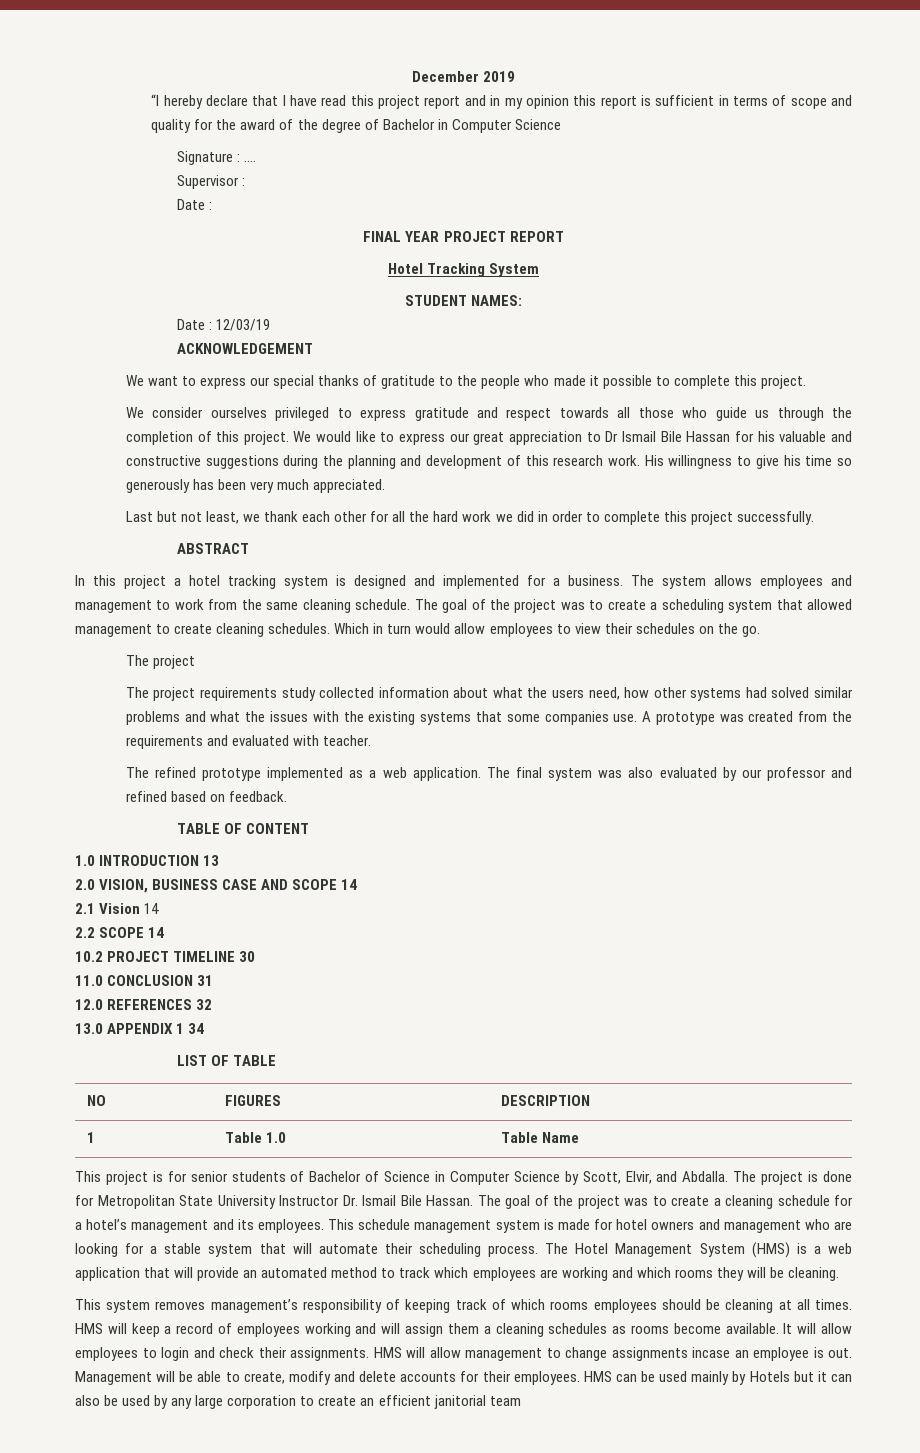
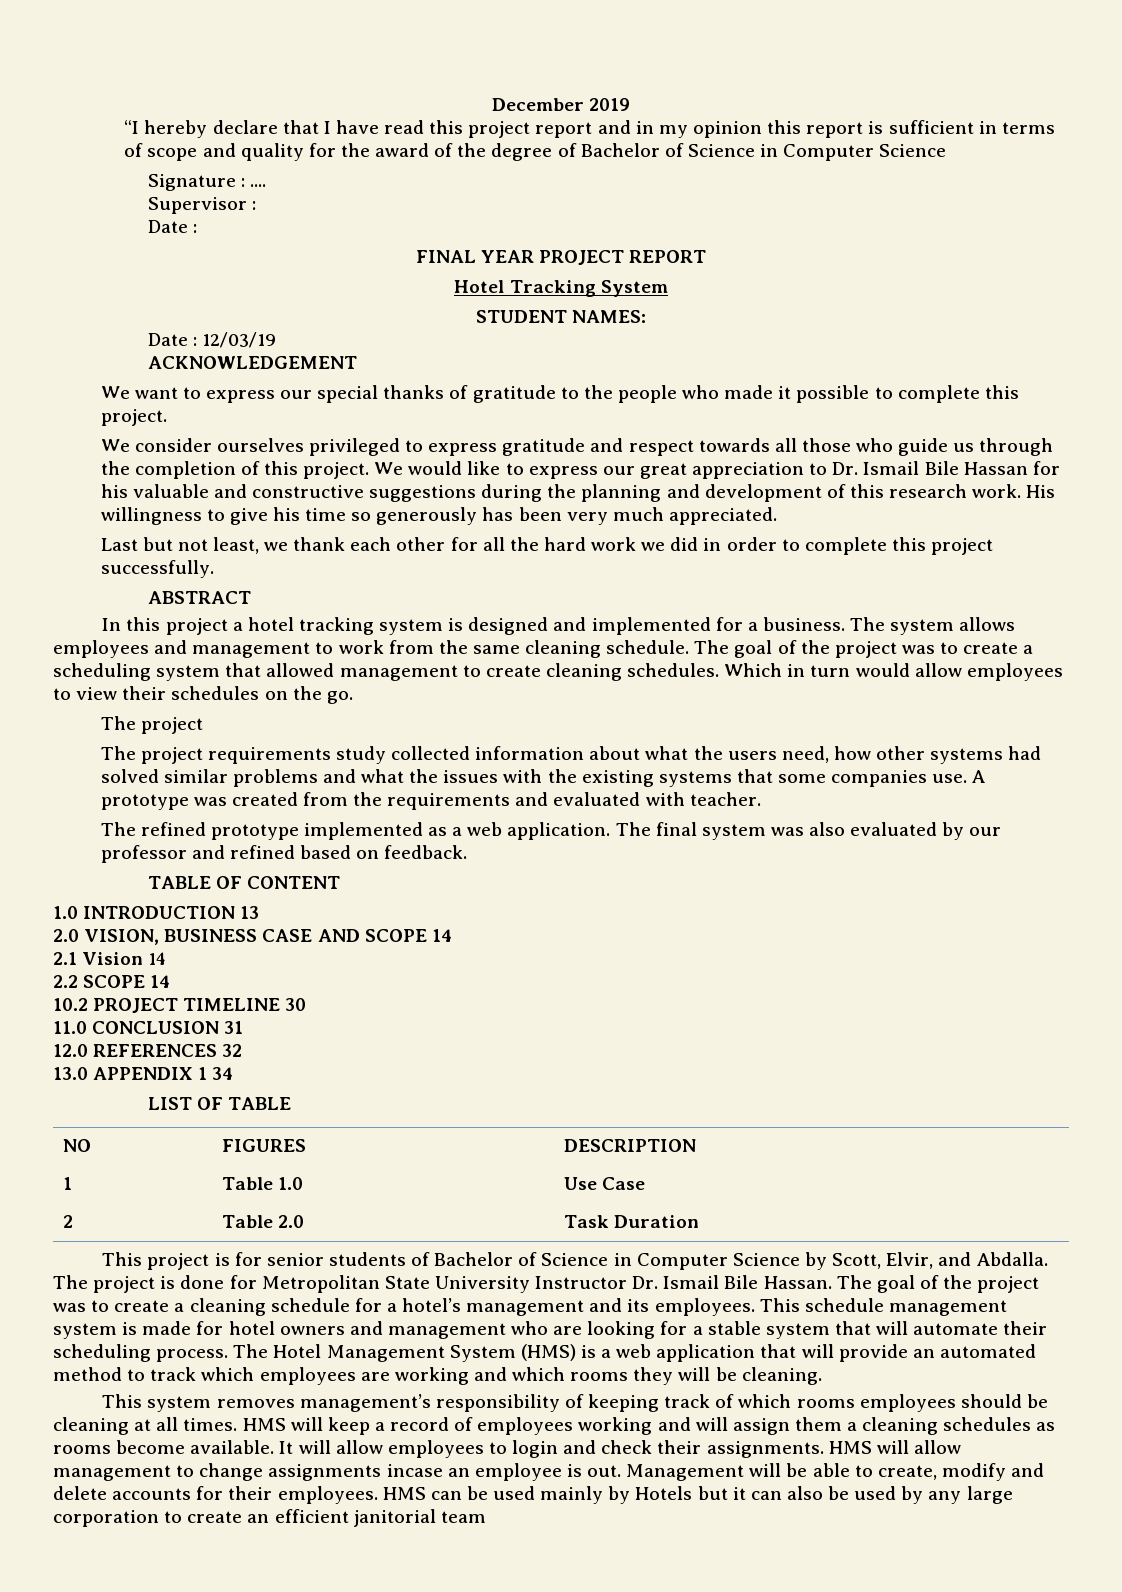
(435, 124) none -> [664,143,755,157] of Science
[605,431,619,442] Dr -> [832,462,859,475] Dr.
[500,1132,579,1143] Table Name -> [563,1177,645,1190] [62,1215,73,1228] [221,1215,304,1228] [563,1215,699,1228] Use Case // 2 | Table 2.0 | Task Duration

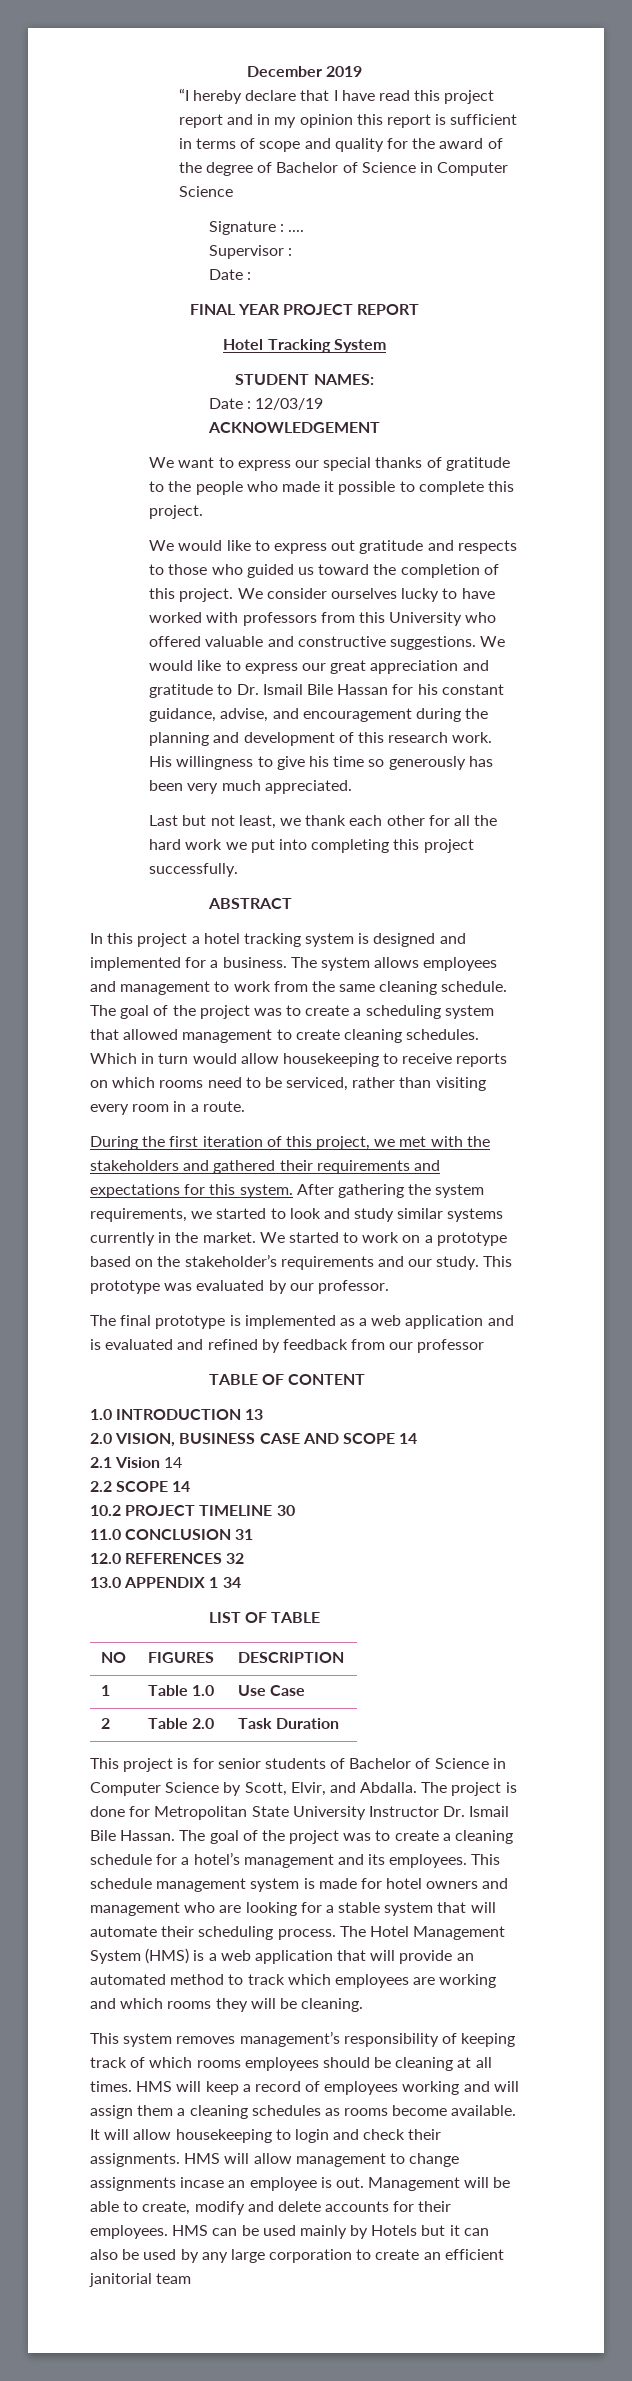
[134,438,498,456] consider ourselves privileged to express -> [178,540,356,554] would like to express out
[628,438,1054,456] respect towards all those who guide us through -> [457,540,517,554] [149,564,370,578] respects to those who guided us toward
(404, 468) none -> [266,588,495,602] [149,612,497,626] [149,636,506,650] consider ourselves lucky to have worked with professors from this University who offered valuable and constructive suggestions. We
(805, 470) none -> [462,660,489,671] [149,684,214,698] and gratitude
[132,484,477,502] valuable and constructive suggestions -> [441,684,504,695] [149,708,412,722] constant guidance, advise, and encouragement
[670,537,887,555] did in order to complete -> [250,839,390,853] put into completing
[966,663,1063,681] [53,686,353,704] [100,716,203,734] [100,746,1042,764] [100,769,986,787] [100,792,761,810] [100,822,1002,840] [100,845,468,863] employees to view their schedules on the go. // The project // The project requirements study collected information about what the users need, how other systems had solved similar problems and what the issues with the existing systems that some companies use. A prototype was created from the requirements and evaluated with teacher. // The refined prototype implemented as a web application. The final system was also evaluated by our professor and refined based on feedback. -> [282,1053,508,1067] [90,1077,486,1091] [90,1101,245,1115] [90,1136,490,1150] [90,1160,440,1174] [90,1184,485,1198] [90,1208,504,1222] [90,1232,507,1246] [90,1254,513,1270] [90,1280,389,1294] [90,1315,514,1329] [90,1339,485,1353] housekeeping to receive reports on which rooms need to be serviced, rather than visiting every room in a route. // During the first iteration of this project, we met with the stakeholders and gathered their requirements and expectations for this system. After gathering the system requirements, we started to look and study similar systems currently in the market. We started to work on a prototype based on the stakeholder’s requirements and our study. This prototype was evaluated by our professor. // The final prototype is implemented as a web application and is evaluated and refined by feedback from our professor
[387,1440,484,1458] employees -> [175,2129,272,2143] housekeeping

